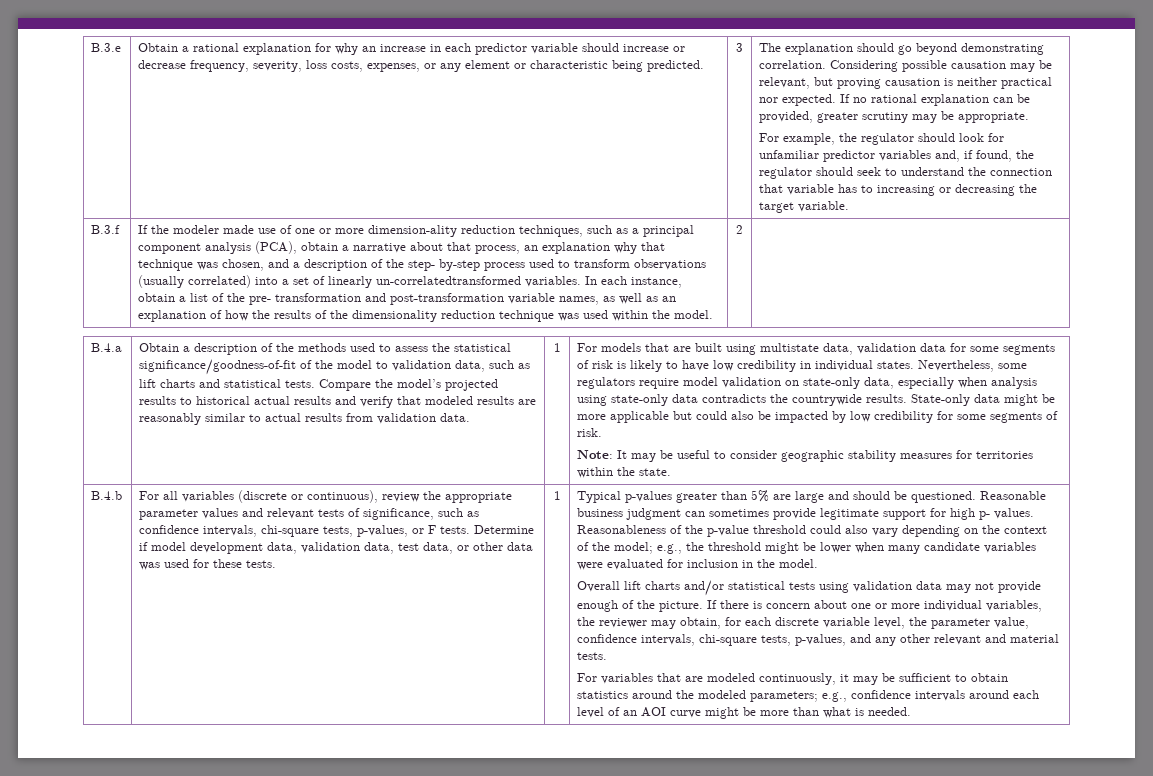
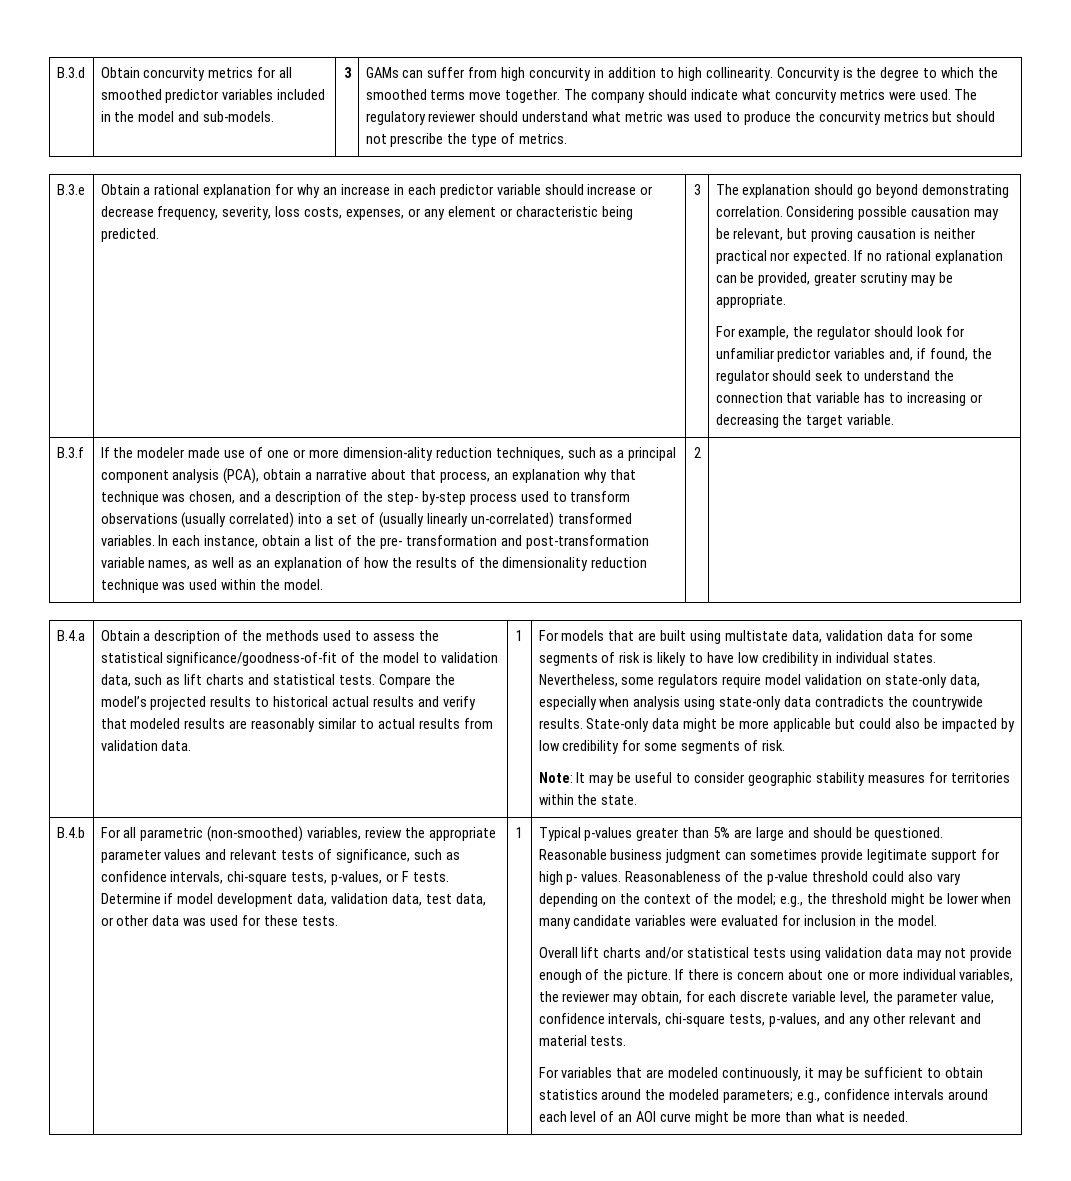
(91, 47) none -> [56,67,85,78] [100,67,293,81] [100,89,326,103] [100,111,275,122] [343,67,352,78] [365,67,999,81] [365,89,978,103] [365,111,996,125] [365,133,568,147] B.3.d | Obtain concurvity metrics for all smoothed predictor variables included in the model and sub-models. | 3 | GAMs can suffer from high concurvity in addition to high collinearity. Concurvity is the degree to which the smoothed terms move together. The company should indicate what concurvity metrics were used. The regulatory reviewer should understand what metric was used to produce the concurvity metrics but should not prescribe the type of metrics. //
[328,276,522,288] linearly un-correlatedtransformed -> [378,512,632,528] (usually linearly un-correlated) transformed
[182,490,379,503] variables (discrete or continuous), -> [140,826,362,842] parametric (non-smoothed) variables,

